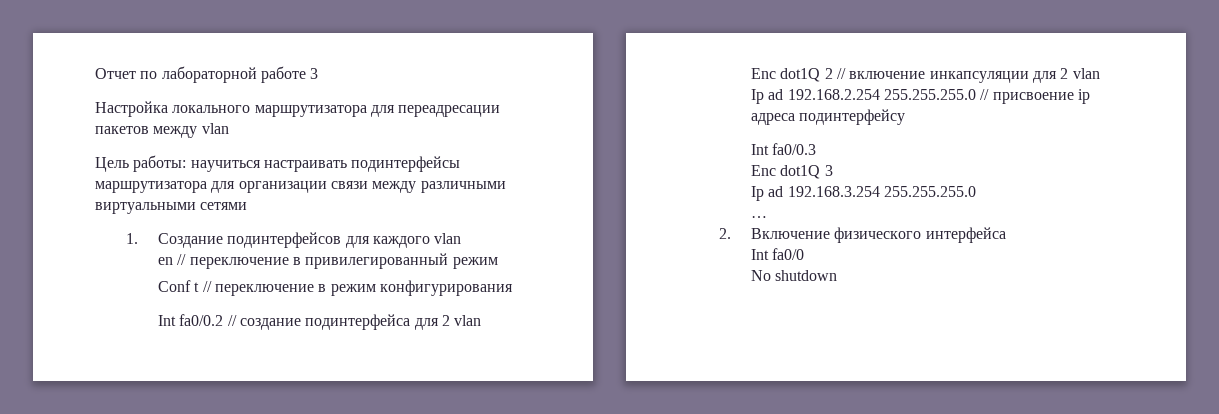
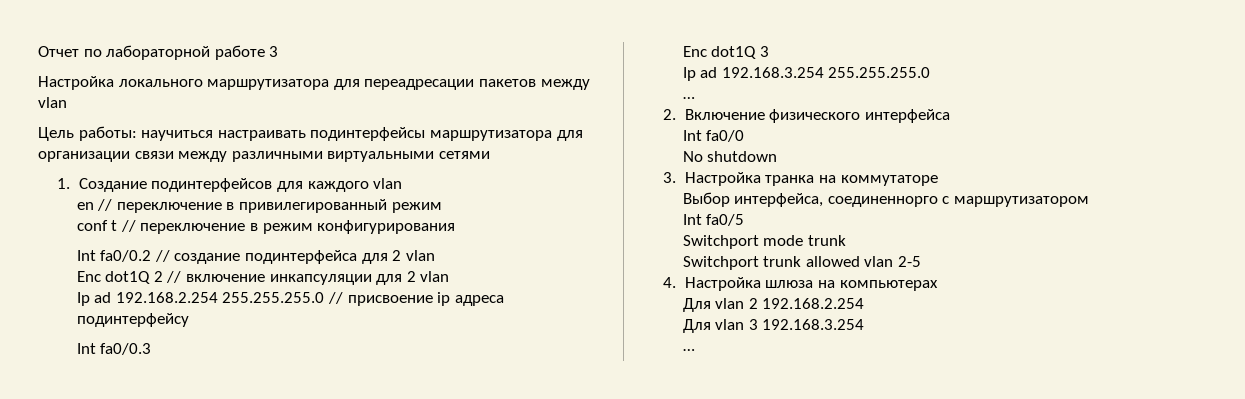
[157,280,191,292] Conf -> [76,220,108,231] conf
(838, 275) none -> [663,172,938,186] [682,192,1089,207] [682,214,745,226] [682,235,846,249] [682,256,921,270] [663,277,938,291] [682,298,865,312] [682,319,865,333] [682,349,695,351] // 3. Настройка транка на коммутаторе // Выбор интерфейса, соединеннорго с маршрутизатором // Int fa0/5 // Switchport mode trunk // Switchport trunk allowed vlan 2-5 // 4. Настройка шлюза на компьютерах // Для vlan 2 192.168.2.254 // Для vlan 3 192.168.3.254 // …

